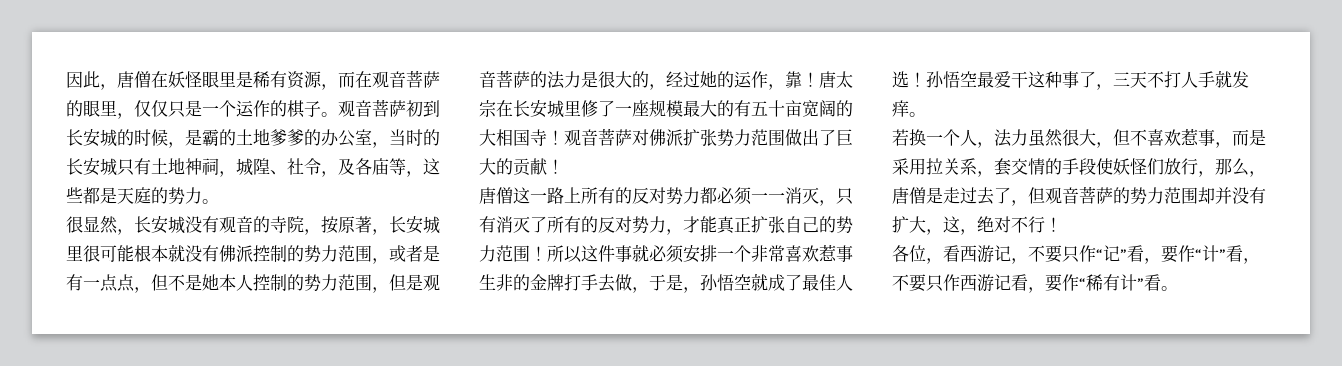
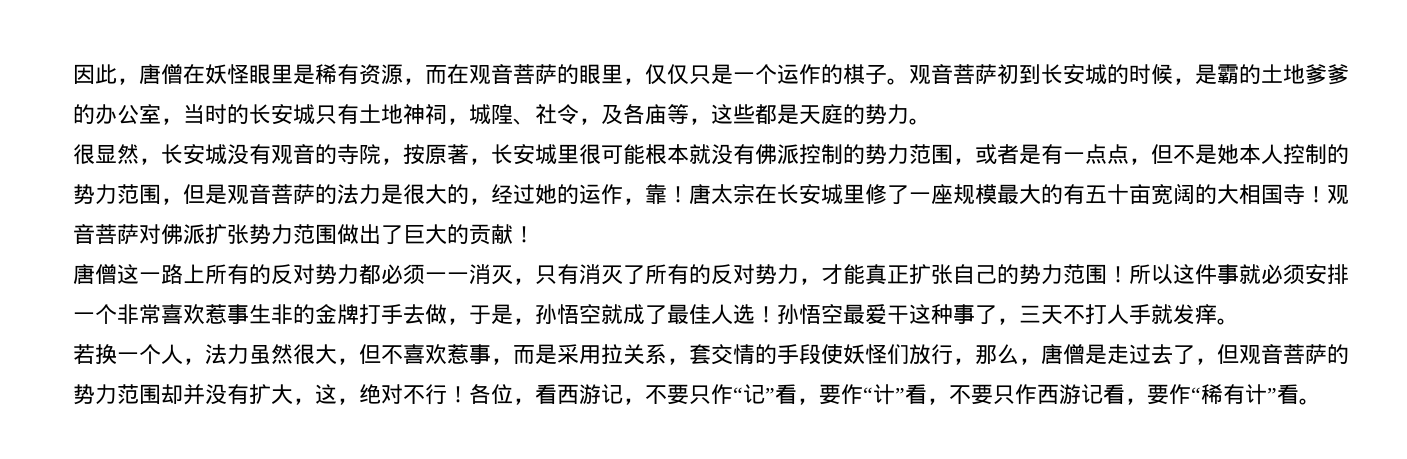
(1062, 224) // -> (469, 394) none

